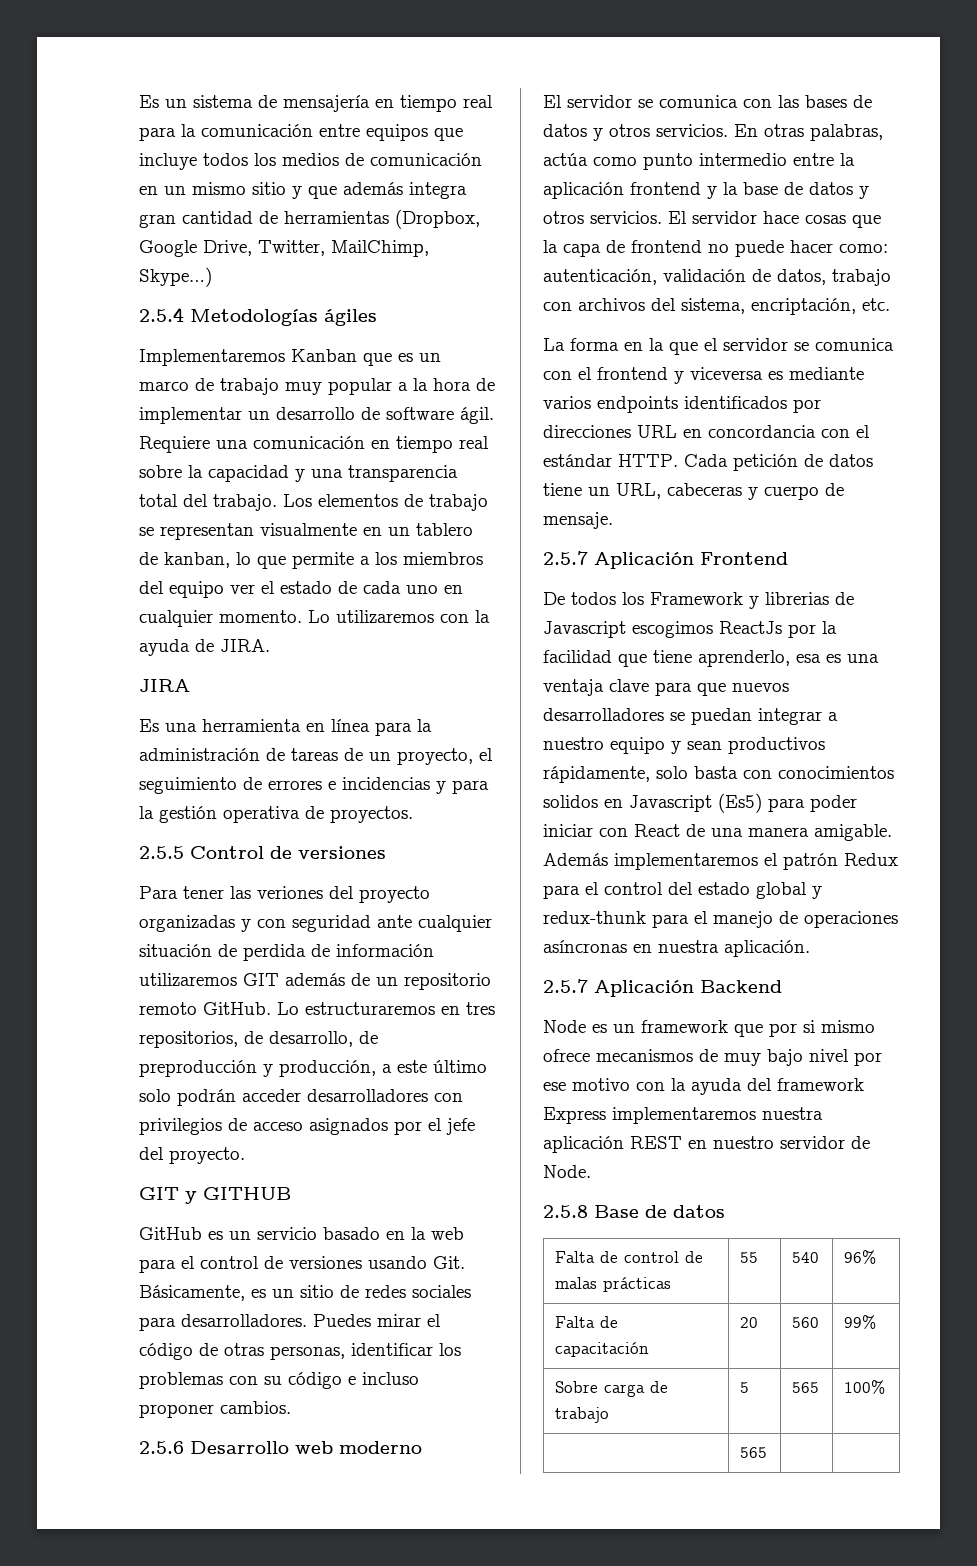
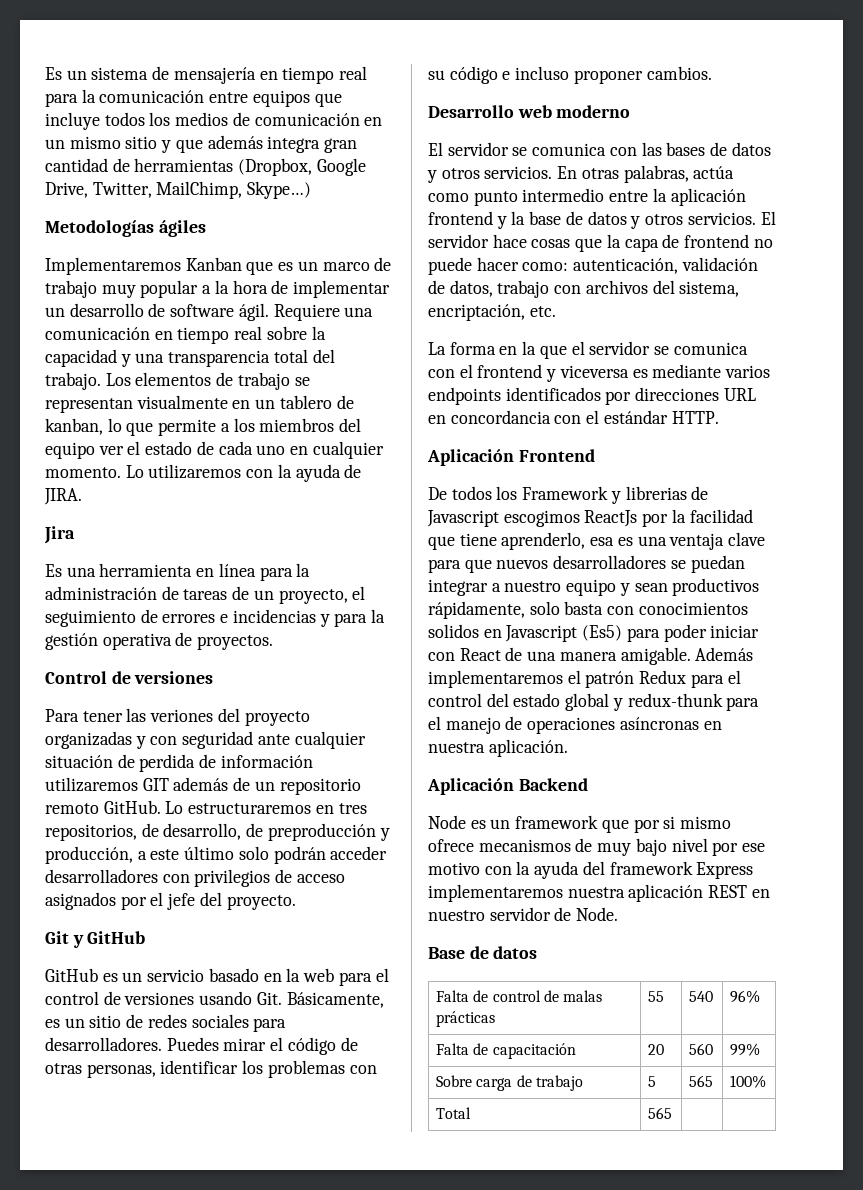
[139,307,184,322] 2.5.4 -> (312, 190) none
[139,679,190,692] JIRA -> [44,526,75,544] Jira
[139,846,184,859] 2.5.5 -> (274, 642) none
[139,1187,291,1204] GIT y GITHUB -> [45,931,146,948] Git y GitHub
[139,1441,184,1454] 2.5.6 -> (712, 73) none
[684,454,873,471] [543,483,844,500] [543,512,613,529] [543,551,588,565] Cada petición de datos tiene un URL, cabeceras y cuerpo de mensaje. // 2.5.7 -> (719, 417) //
[543,979,588,993] 2.5.7 -> (568, 748) none
[543,1205,588,1218] 2.5.8 -> (619, 914) none
(886, 1387) none -> [435,1107,471,1119] Total

